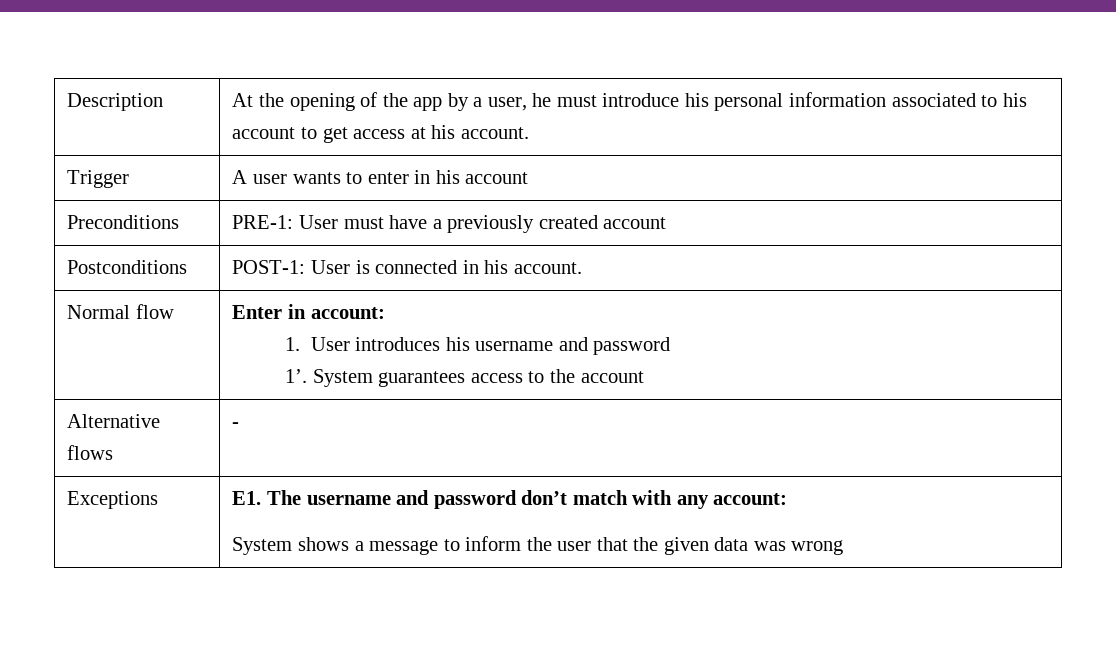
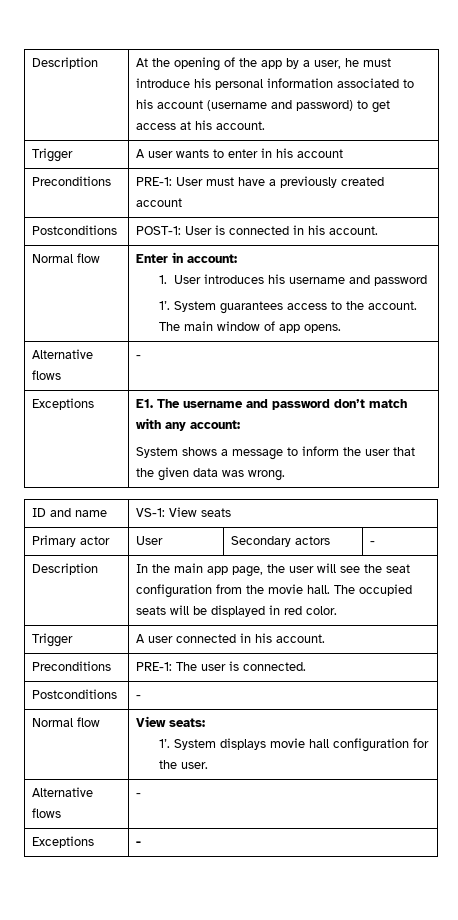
(296, 133) none -> [207,100,354,111] (username and password)
[580,371,644,383] account -> [368,301,418,310] [159,321,342,333] account. The main window of app opens.
[791,540,844,555] wrong -> [248,470,286,481] [32,508,108,517] [136,507,232,517] [32,535,111,547] [136,536,164,545] [231,536,331,547] [370,541,376,545] [32,563,99,575] [136,563,411,577] [136,584,413,598] [136,605,338,617] [32,633,74,647] [136,633,326,643] [32,661,112,671] [136,661,307,671] [32,689,118,699] [136,695,142,699] [32,717,101,727] [136,716,206,727] [159,738,430,752] [159,760,209,769] [32,787,94,797] [32,808,62,818] [136,793,142,797] [32,836,95,848] [136,841,142,846] wrong. // ID and name | VS-1: View seats // Primary actor | User | Secondary actors | - // Description | In the main app page, the user will see the seat configuration from the movie hall. The occupied seats will be displayed in red color. // Trigger | A user connected in his account. // Preconditions | PRE-1: The user is connected. // Postconditions | - // Normal flow | View seats: // 1’. System displays movie hall configuration for the user. // Alternative flows | - // Exceptions | -

